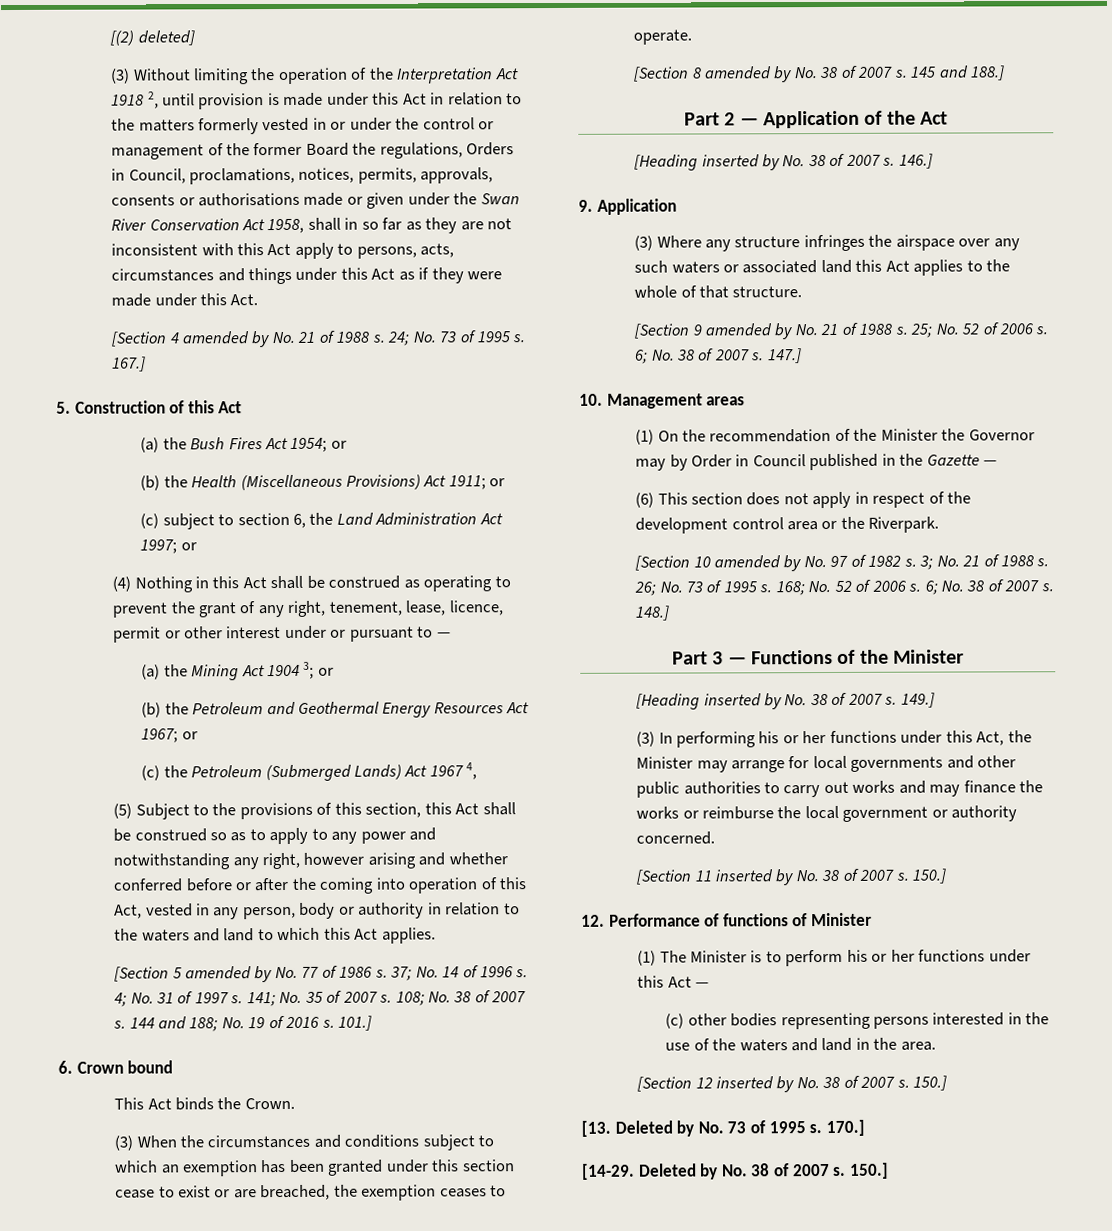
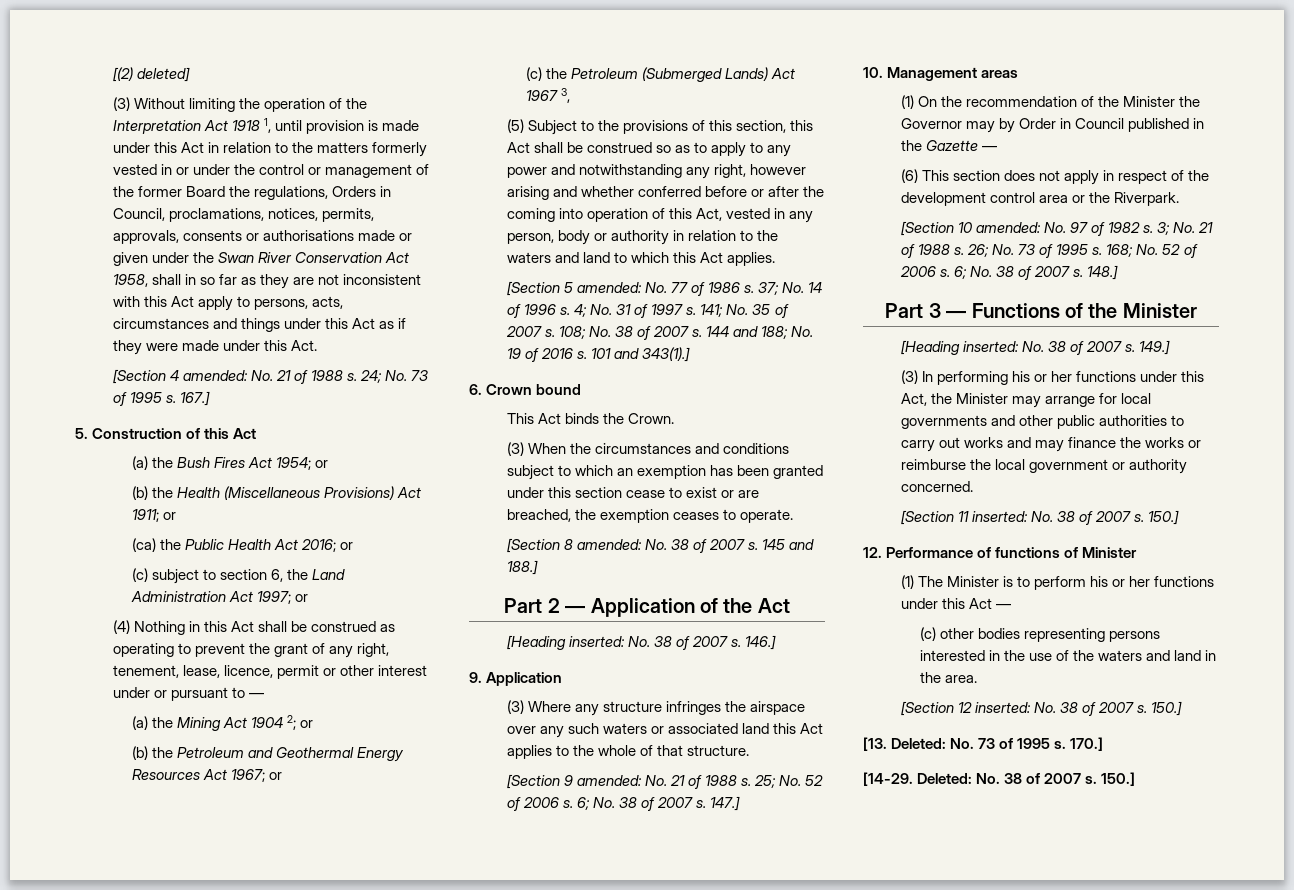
[147,91,159,109] 2, -> [264,118,272,133] 1,
[182,331,271,348] amended by -> [183,370,249,381] amended:
(506, 482) none -> [131,538,354,552] // (ca) the Public Health Act 2016; or
[303,661,315,679] 3; -> [287,715,297,730] 2;
[466,762,478,780] 4, -> [560,88,570,103] 3,
[185,966,273,983] amended by -> [577,282,643,293] amended:
[338,1015,373,1031] 101.] -> [591,347,691,362] 101 and 343(1).]
[704,66,793,83] amended by -> [577,539,643,550] amended:
[701,154,781,171] inserted by -> [568,636,625,647] inserted:
[705,323,793,340] amended by -> [577,775,643,786] amended:
[714,555,802,572] amended by -> [976,222,1042,233] amended:
[703,693,783,710] inserted by -> [962,341,1019,352] inserted:
[715,869,794,886] inserted by -> [972,511,1029,522] inserted:
[716,1076,795,1093] inserted by -> [975,702,1032,713] inserted:
[614,1120,695,1137] Deleted by -> [891,738,947,749] Deleted:
[638,1163,719,1180] Deleted by -> [917,773,973,784] Deleted:

